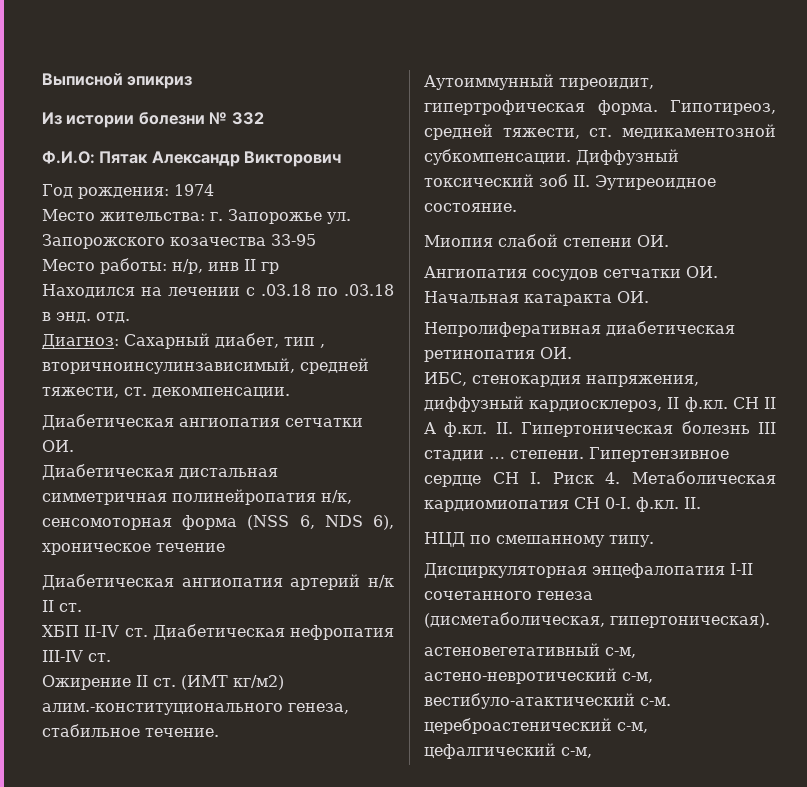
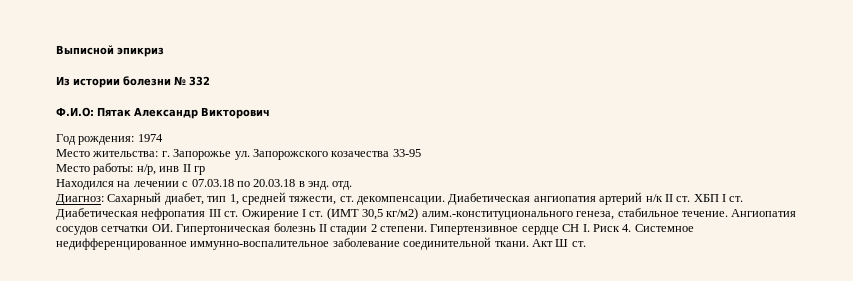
[261,284,394,296] .03.18 по .03.18 -> [191,179,296,187] 07.03.18 по 20.03.18
[320,344,325,348] [42,358,295,374] , вторичноинсулинзависимый, -> [229,194,239,205] 1,
[42,414,363,430] [42,440,74,452] [42,464,278,480] [42,489,352,505] [42,515,394,530] [42,543,225,555] // Диабетическая ангиопатия сетчатки ОИ. // Диабетическая дистальная симметричная полинейропатия н/к, сенсомоторная форма (NSS 6, NDS 6), хроническое течение // -> (445, 200) none
[42,625,120,637] // ХБП II-IV -> [693,194,726,202] ХБП I
[42,650,111,662] [42,675,148,690] III-IV ст. // Ожирение II -> [208,209,306,220] III ст. Ожирение I
(228, 682) none -> [362,209,383,220] 30,5
[424,74,654,90] [424,100,776,115] [424,124,776,140] [424,149,679,165] [424,174,716,190] [424,203,517,212] [424,234,669,247] [424,266,718,281] [424,291,649,306] [424,321,735,337] [424,347,572,362] [424,372,699,387] [424,396,776,412] [424,421,776,437] [424,450,505,461] // Аутоиммунный тиреоидит, гипертрофическая форма. Гипотиреоз, средней тяжести, ст. медикаментозной субкомпенсации. Диффузный токсический зоб II. Эутиреоидное состояние. // Миопия слабой степени ОИ. // Ангиопатия сосудов сетчатки ОИ. Начальная катаракта ОИ. // Непролиферативная диабетическая ретинопатия ОИ. // ИБС, стенокардия напряжения, диффузный кардиосклероз, II ф.кл. СН II А ф.кл. II. Гипертоническая болезнь III стадии … -> [731,209,797,217] [56,223,377,235] Ангиопатия сосудов сетчатки ОИ. Гипертоническая болезнь II стадии 2
[632,471,776,484] [424,497,701,512] [424,532,654,547] [424,563,753,578] [424,591,593,600] [424,612,770,628] [424,643,636,658] [424,668,653,684] [424,693,671,709] [424,718,648,734] [424,743,592,759] Метаболическая кардиомиопатия СН 0-I. ф.кл. II. // НЦД по смешанному типу. // Дисциркуляторная энцефалопатия I-II сочетанного генеза (дисметаболическая, гипертоническая). // астеновегетативный с-м, астено-невротический с-м, вестибуло-атактический с-м. цереброастенический с-м, цефалгический с-м, -> [634,224,694,232] [56,237,586,250] Системное недифференцированное иммунно-воспалительное заболевание соединительной ткани. Акт Ш ст.

